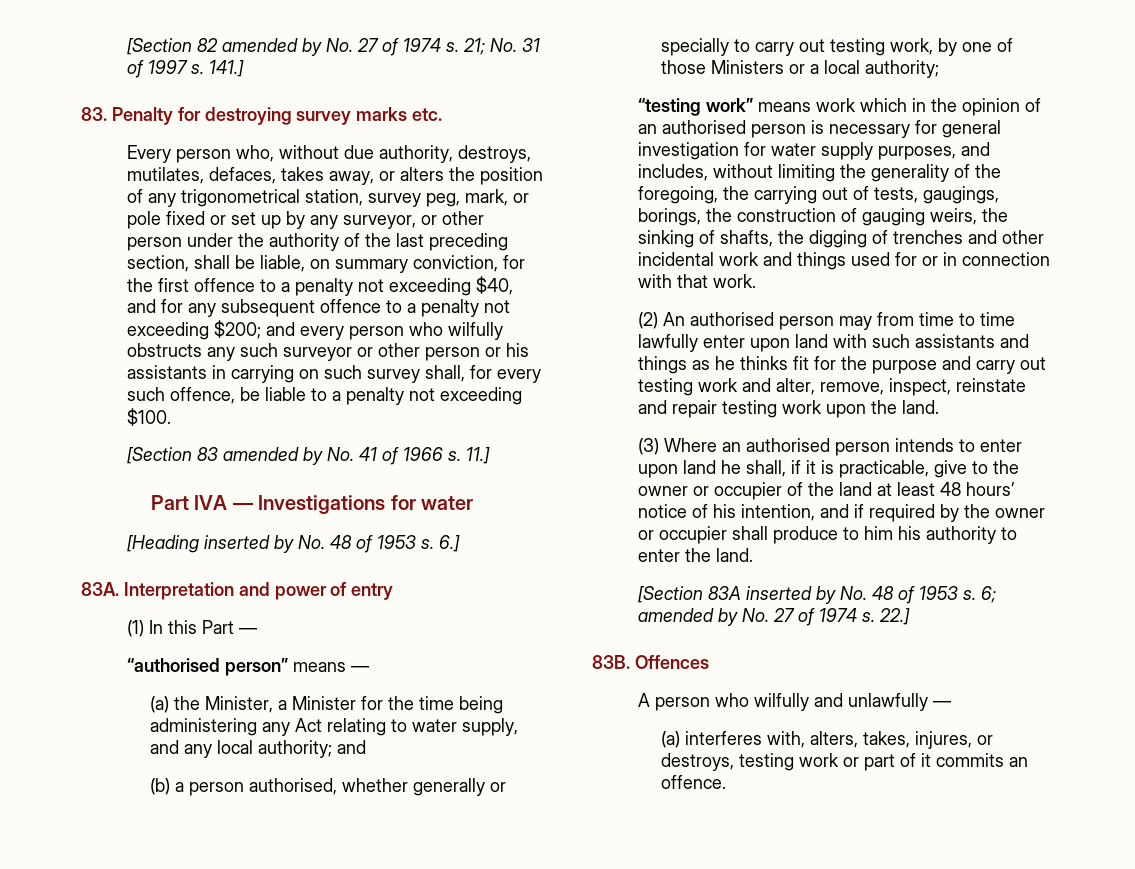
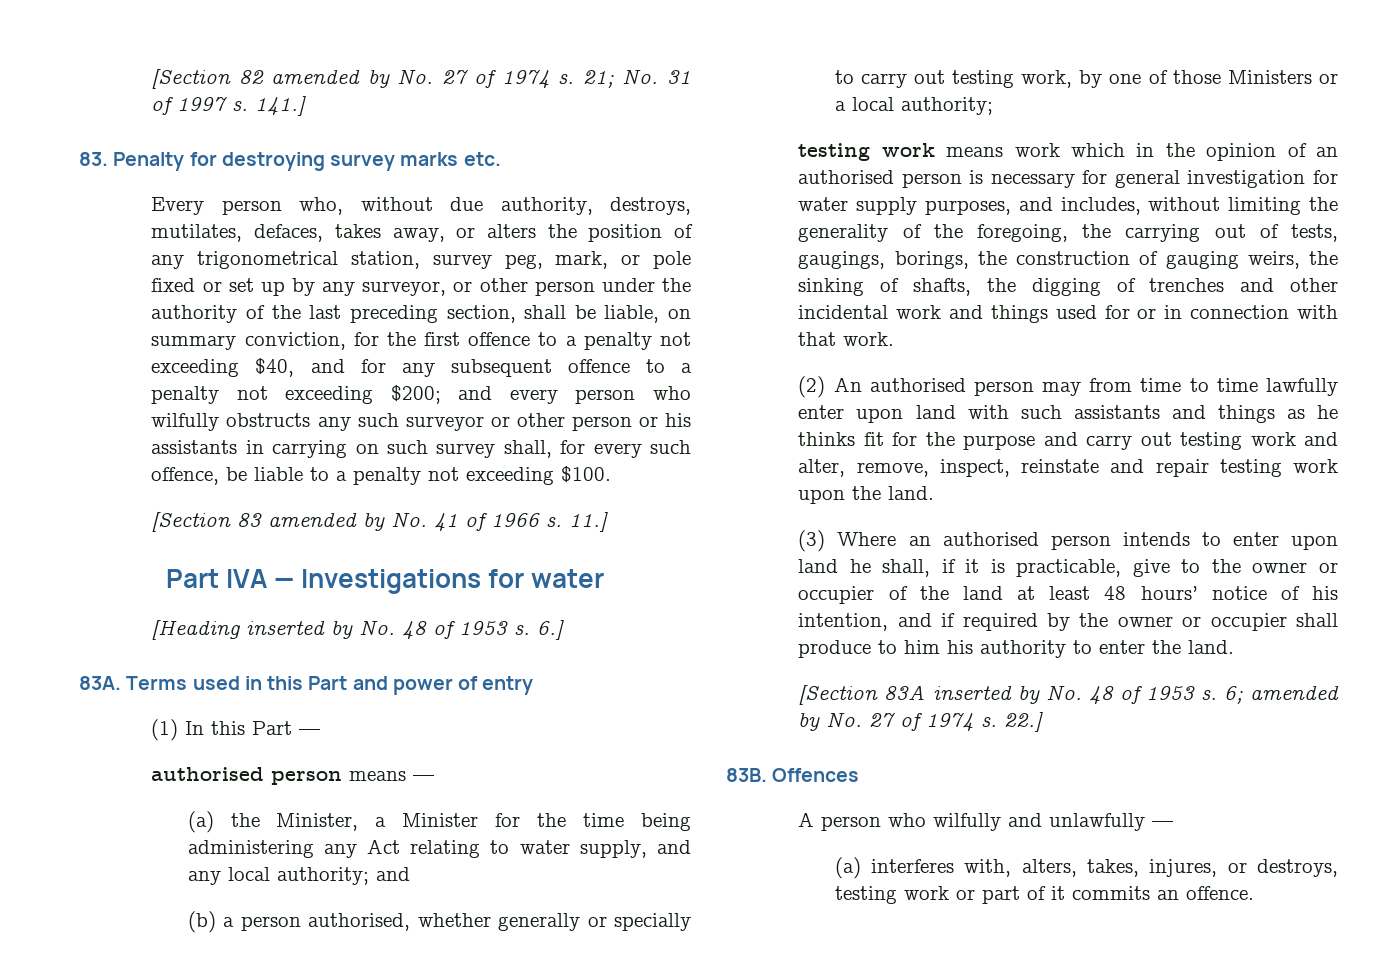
[123,582,234,600] Interpretation -> [126,676,348,690] Terms used in this Part
[126,658,288,676] “authorised person” -> [151,767,343,785] authorised person
[637,98,753,116] “testing work” -> [798,143,935,161] testing work

